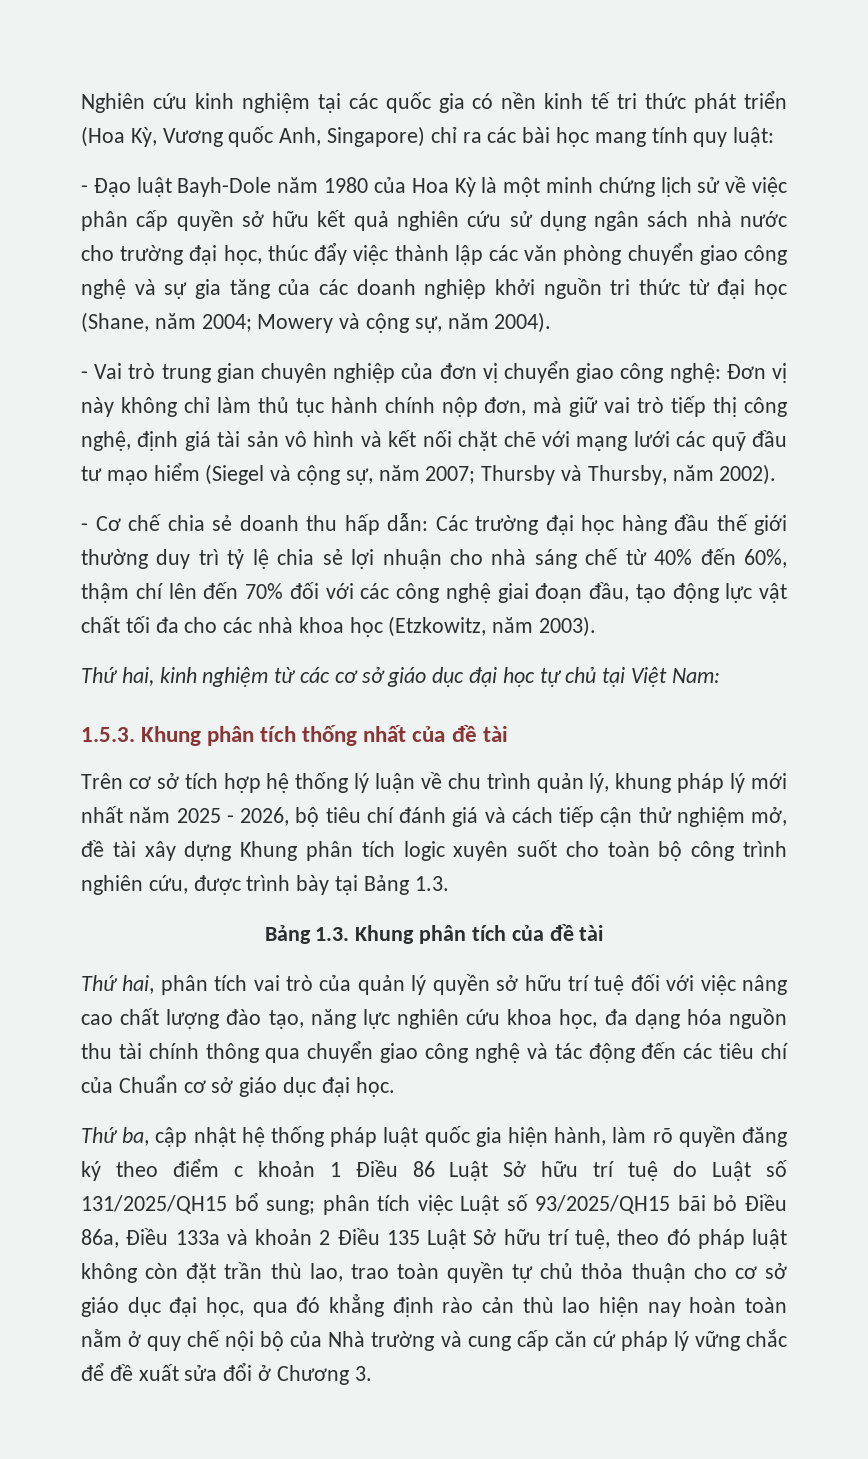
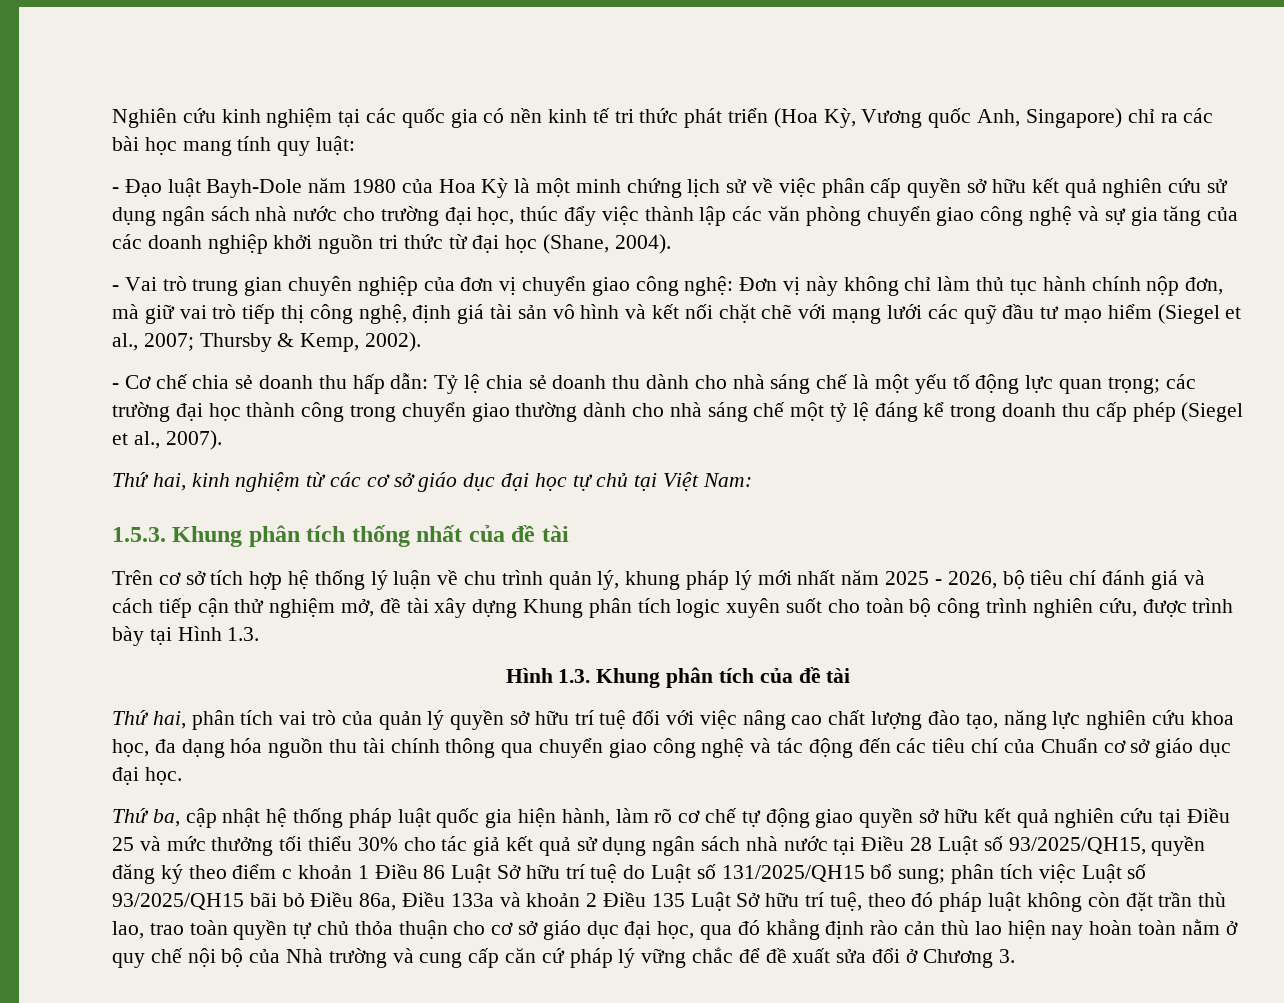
[154,313,489,333] năm 2004; Mowery và cộng sự, năm -> (610, 244) none
[270,465,714,485] và cộng sự, năm 2007; Thursby và Thursby, năm -> [1225,307,1242,319] [112,333,360,352] et al., 2007; Thursby & Kemp,
[435,514,787,535] [81,548,787,569] [81,582,787,603] [81,616,597,637] Các trường đại học hàng đầu thế giới thường duy trì tỷ lệ chia sẻ lợi nhuận cho nhà sáng chế từ 40% đến 60%, thậm chí lên đến 70% đối với các công nghệ giai đoạn đầu, tạo động lực vật chất tối đa cho các nhà khoa học (Etzkowitz, năm 2003). -> [434,374,1196,394] [112,402,1244,422] [112,430,222,450] Tỷ lệ chia sẻ doanh thu dành cho nhà sáng chế là một yếu tố động lực quan trọng; các trường đại học thành công trong chuyển giao thường dành cho nhà sáng chế một tỷ lệ đáng kể trong doanh thu cấp phép (Siegel et al., 2007).
[363,875,409,895] Bảng -> [177,626,222,641] Hình
[264,925,311,944] Bảng -> [505,668,553,683] Hình
(673, 1135) none -> [678,808,1230,828] [112,836,1146,856] cơ chế tự động giao quyền sở hữu kết quả nghiên cứu tại Điều 25 và mức thưởng tối thiểu 30% cho tác giả kết quả sử dụng ngân sách nhà nước tại Điều 28 Luật số 93/2025/QH15,

